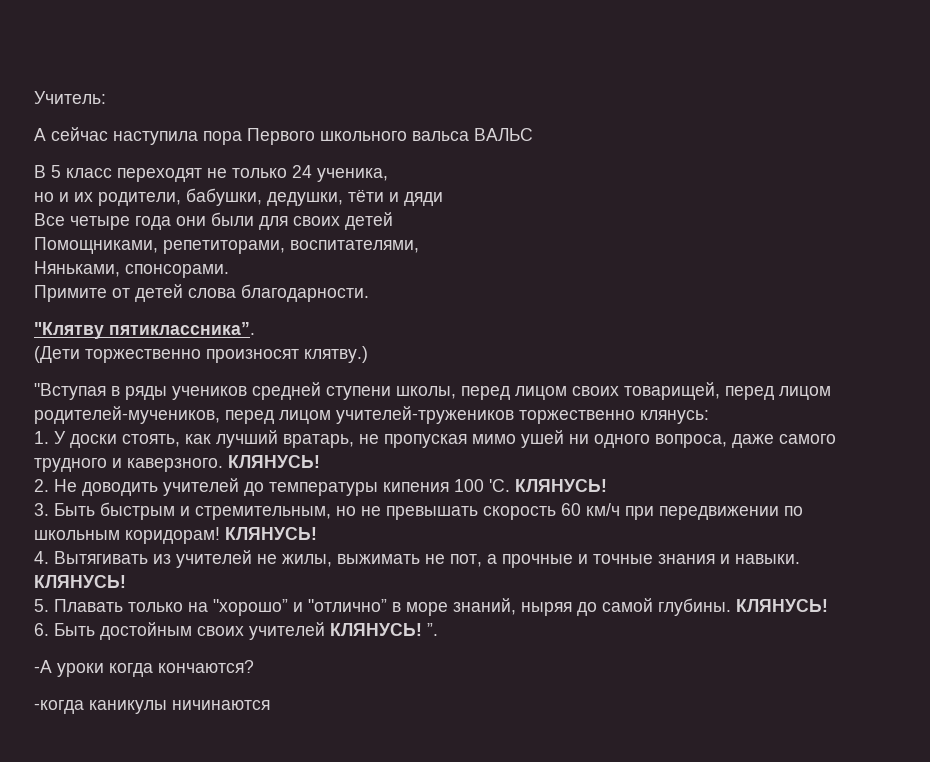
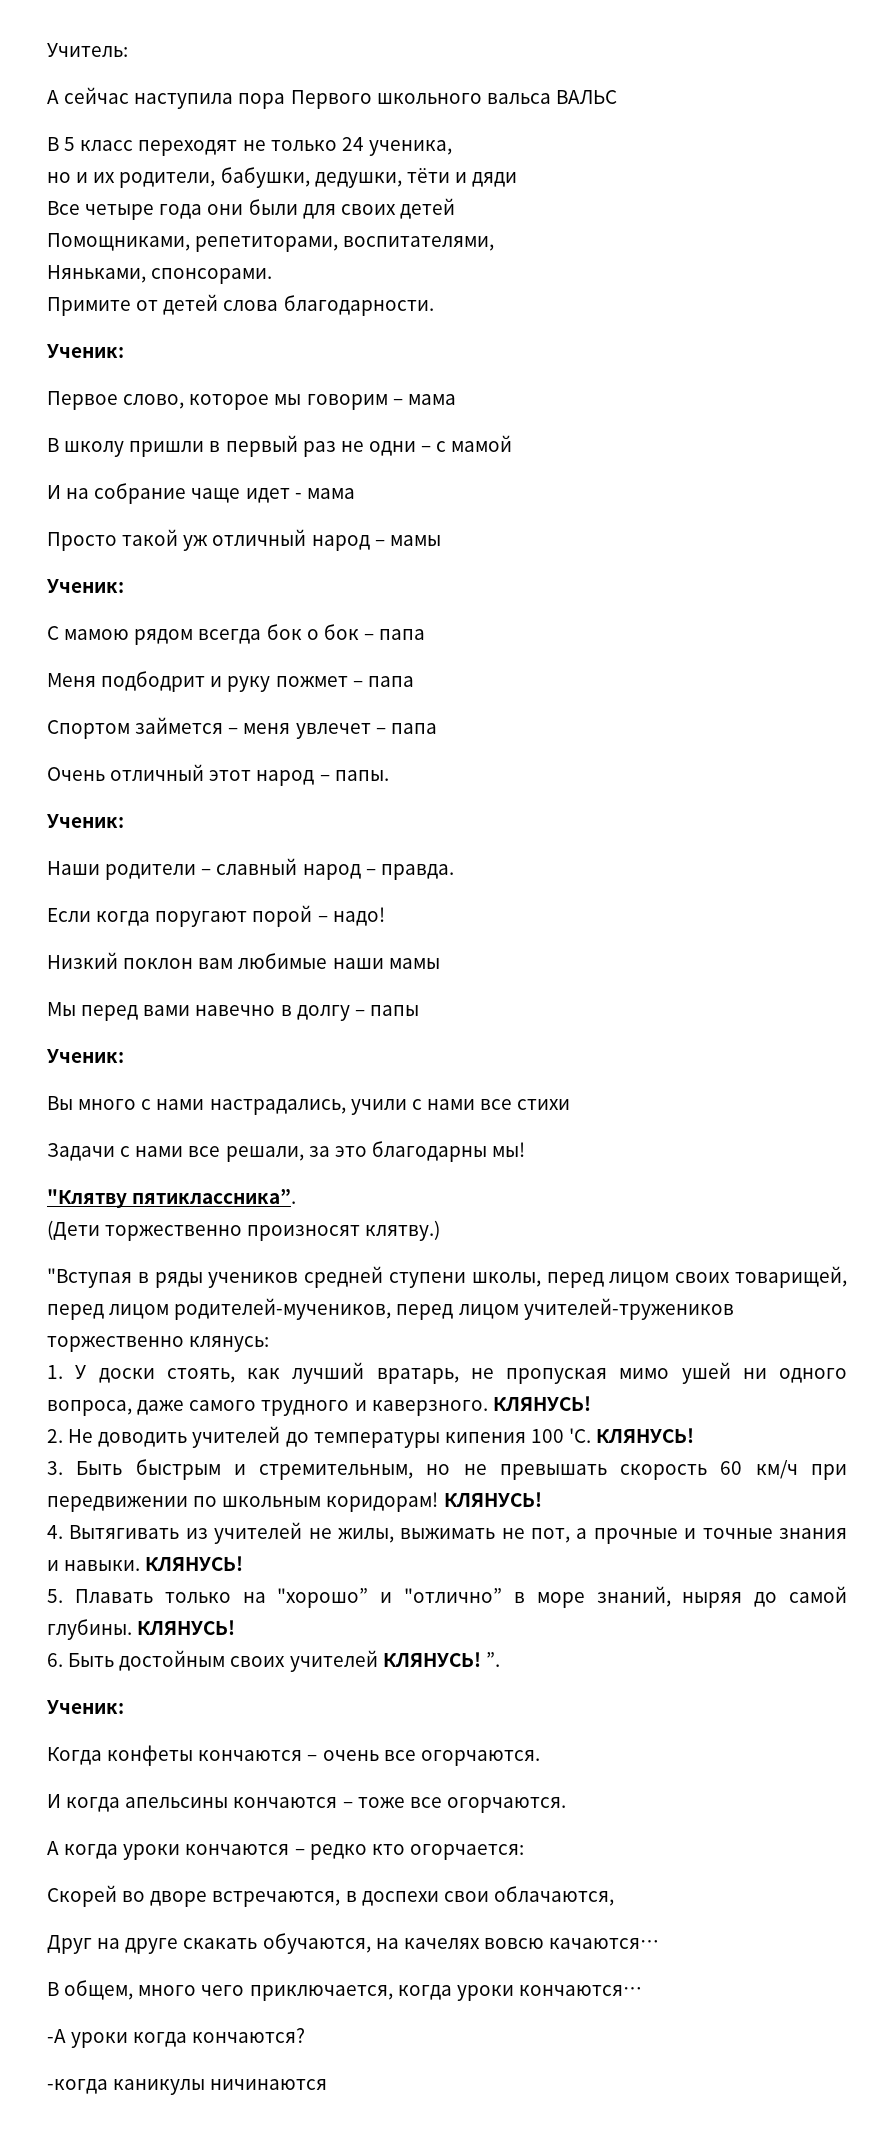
(369, 293) none -> [47,344,124,358] [47,391,456,410] [47,435,513,457] [47,483,355,504] [47,529,441,551] [47,579,124,593] [47,624,426,645] [47,671,414,692] [47,717,437,739] [47,764,389,786] [47,814,124,828] [47,858,454,880] [47,905,385,927] [47,952,440,969] [47,1002,419,1021] [47,1049,124,1063] [47,1096,571,1115] [47,1141,526,1162] // Ученик: // Первое слово, которое мы говорим – мама // В школу пришли в первый раз не одни – с мамой // И на собрание чаще идет - мама // Просто такой уж отличный народ – мамы // Ученик: // С мамою рядом всегда бок о бок – папа // Меня подбодрит и руку пожмет – папа // Спортом займется – меня увлечет – папа // Очень отличный этот народ – папы. // Ученик: // Наши родители – славный народ – правда. // Если когда поругают порой – надо! // Низкий поклон вам любимые наши мамы // Мы перед вами навечно в долгу – папы // Ученик: // Вы много с нами настрадались, учили с нами все стихи // Задачи с нами все решали, за это благодарны мы!
(438, 629) none -> [47,1700,124,1714] [47,1745,540,1766] [47,1794,566,1813] [47,1841,524,1860] [47,1885,614,1907] [47,1933,660,1954] [47,1980,642,2001] // Ученик: // Когда конфеты кончаются – очень все огорчаются. // И когда апельсины кончаются – тоже все огорчаются. // А когда уроки кончаются – редко кто огорчается: // Скорей во дворе встречаются, в доспехи свои облачаются, // Друг на друге скакать обучаются, на качелях вовсю качаются… // В общем, много чего приключается, когда уроки кончаются…

